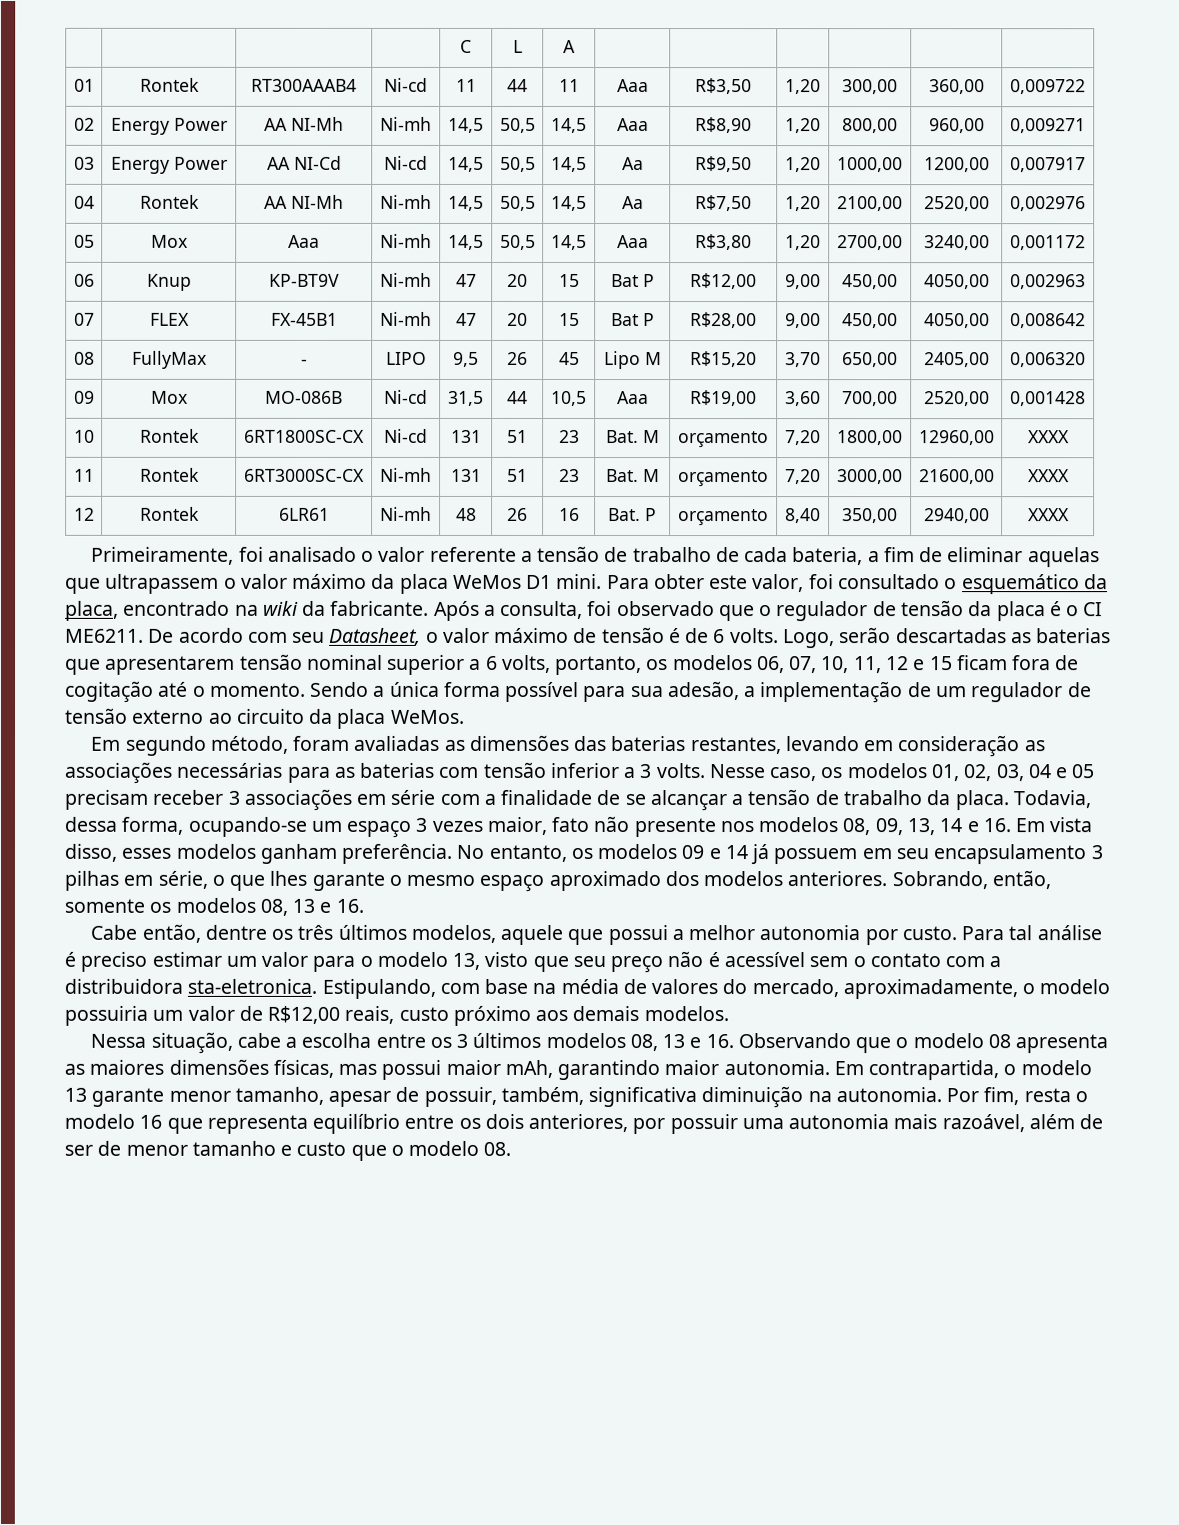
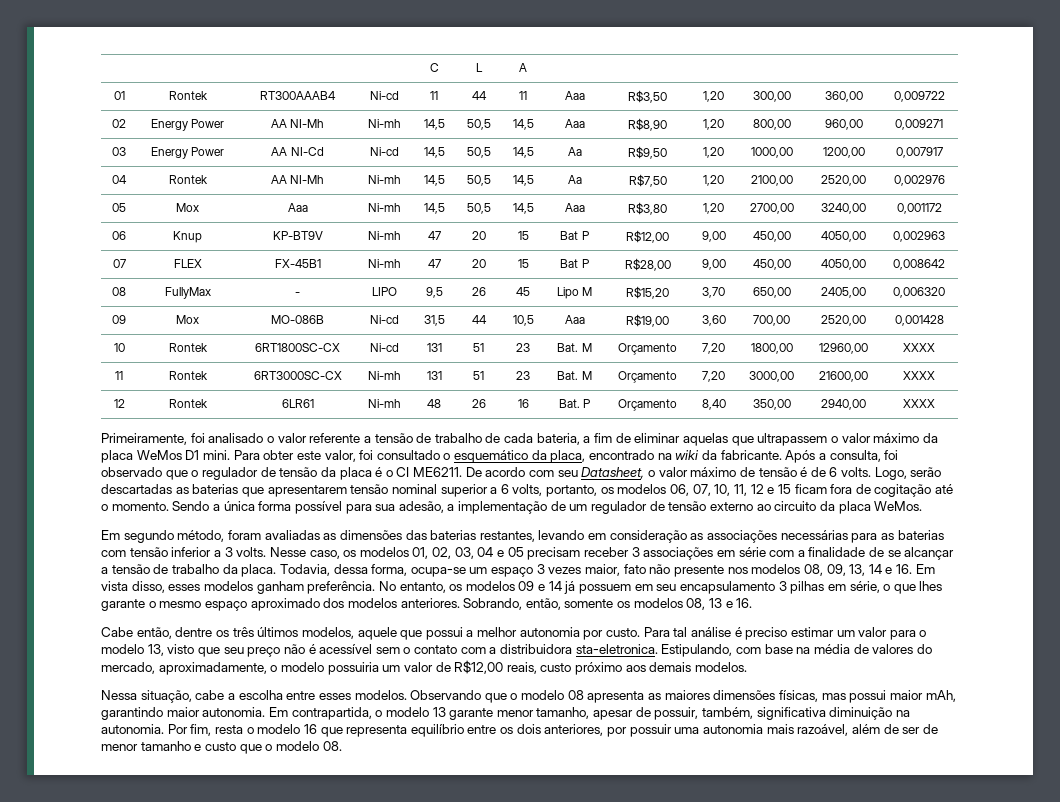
[678,431,769,449] orçamento -> [618,343,677,355] Orçamento
[678,470,769,488] orçamento -> [618,371,677,383] Orçamento
[678,509,769,527] orçamento -> [618,399,677,411] Orçamento
[187,816,307,837] ocupando-se -> [410,567,466,577] ocupa-se
[429,1032,734,1052] os 3 últimos modelos 08, 13 e 16. -> [318,690,407,700] esses modelos.

